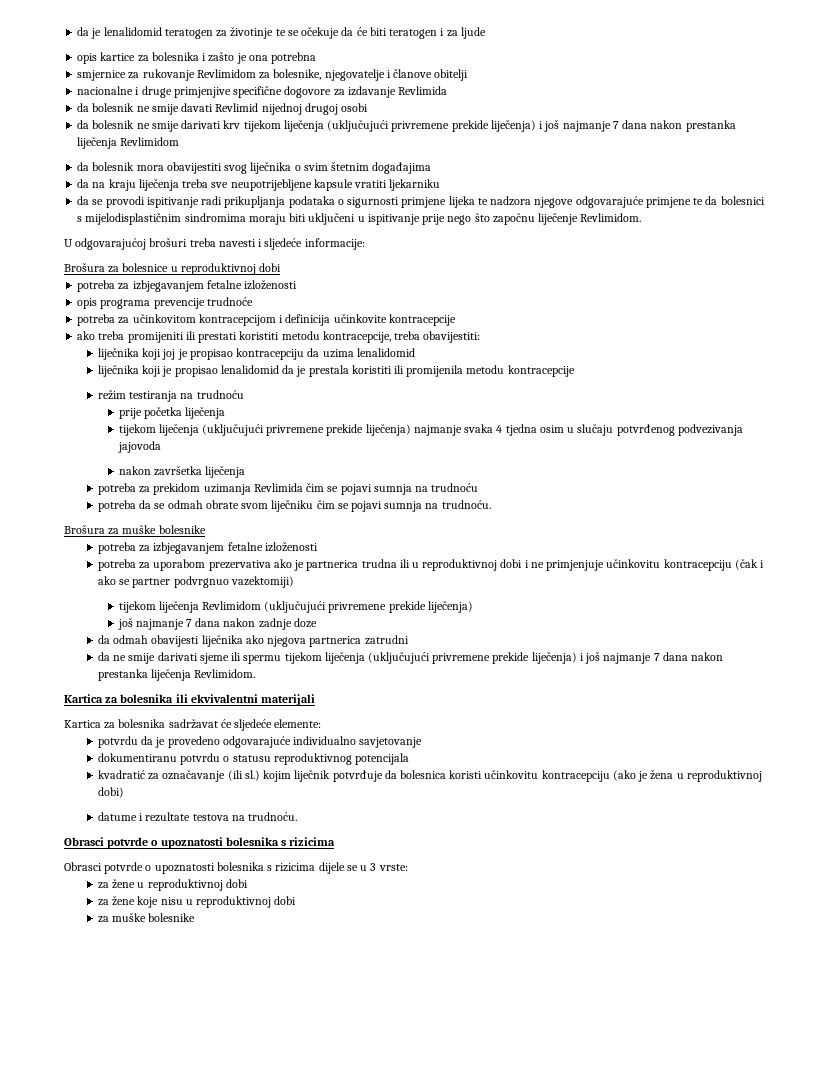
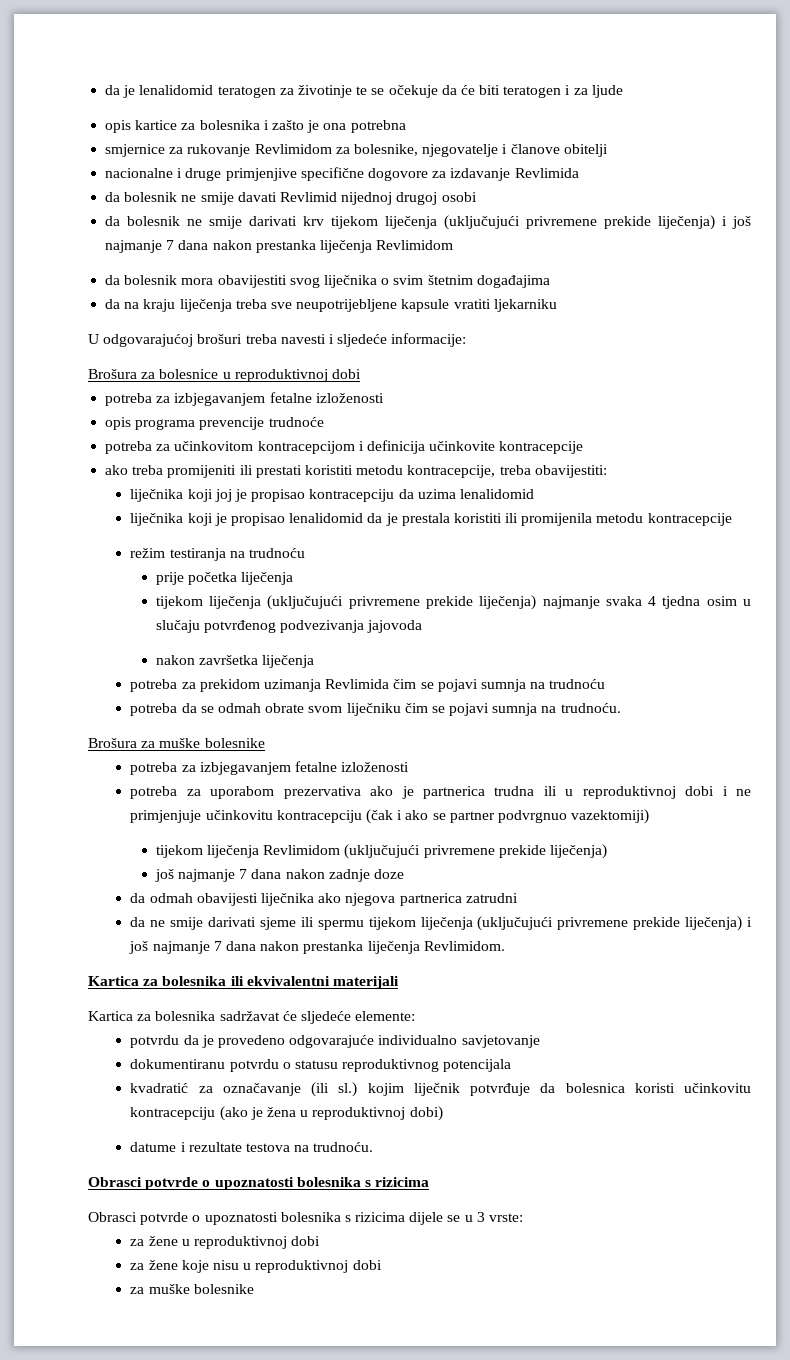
[77,196,765,208] [77,213,642,225] // da se provodi ispitivanje radi prikupljanja podataka o sigurnosti primjene lijeka te nadzora njegove odgovarajuće primjene te da bolesnici s mijelodisplastičnim sindromima moraju biti uključeni u ispitivanje prije nego što započnu liječenje Revlimidom. -> (557, 305) none

